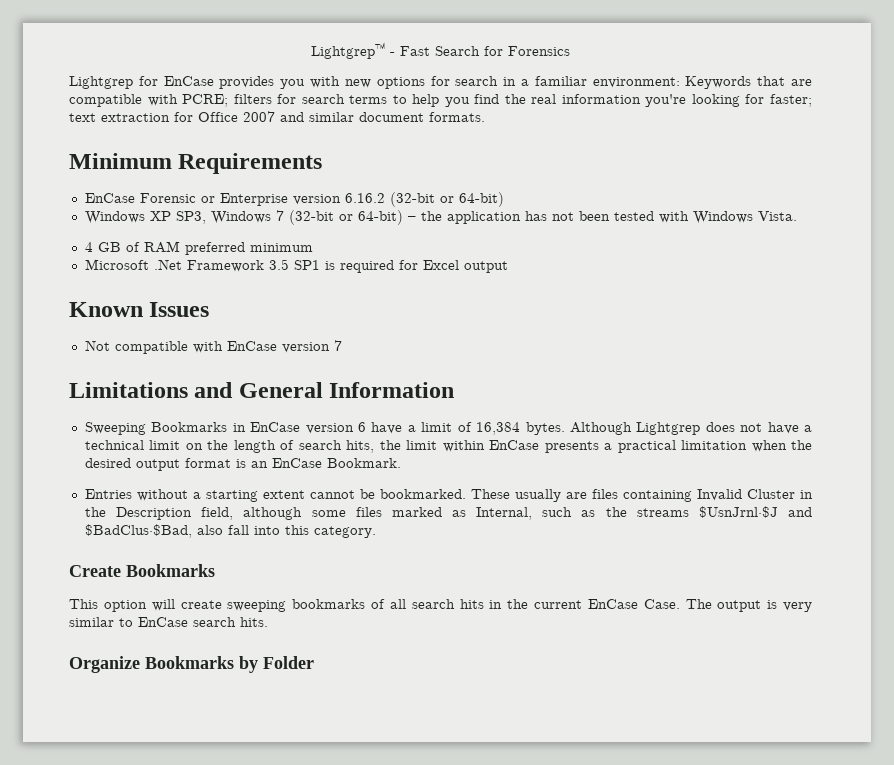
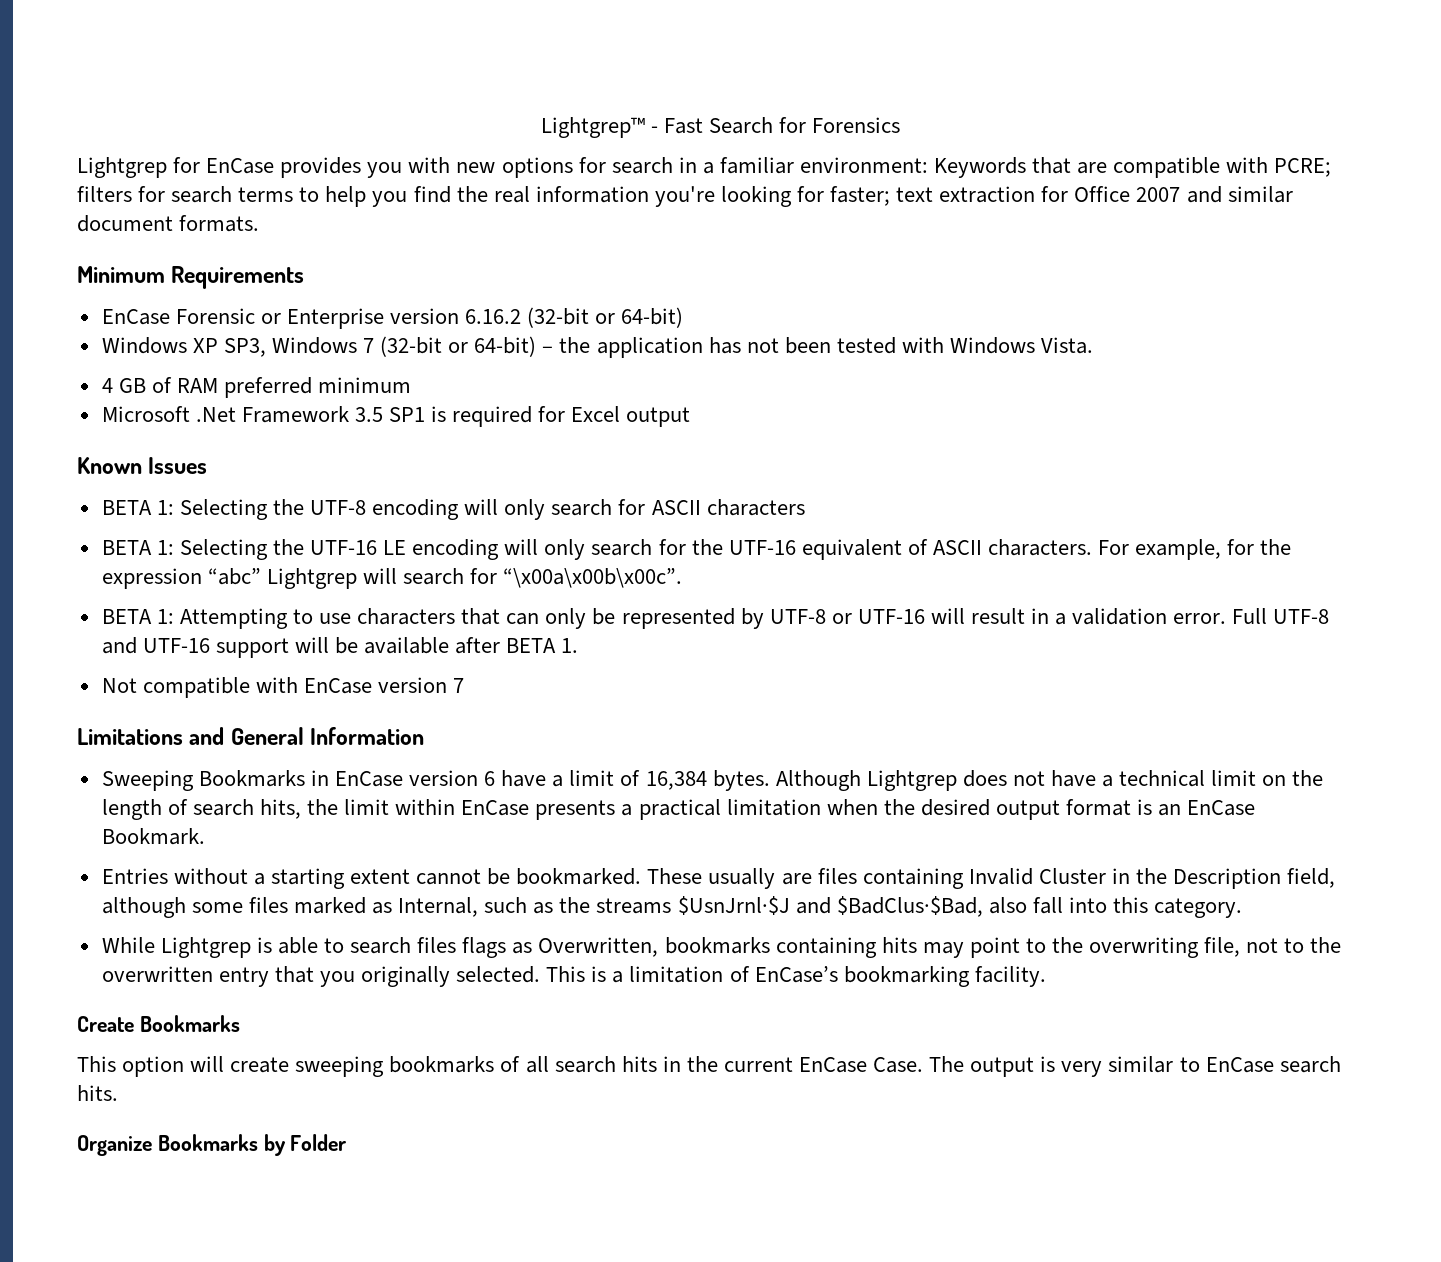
(210, 309) none -> [101,499,805,520] [101,539,1292,560] [101,568,683,589] [101,608,1330,629] [101,637,579,658] // BETA 1: Selecting the UTF-8 encoding will only search for ASCII characters // BETA 1: Selecting the UTF-16 LE encoding will only search for the UTF-16 equivalent of ASCII characters. For example, for the expression “abc” Lightgrep will search for “\x00a\x00b\x00c”. // BETA 1: Attempting to use characters that can only be represented by UTF-8 or UTF-16 will result in a validation error. Full UTF-8 and UTF-16 support will be available after BETA 1.
(376, 532) none -> [101,937,1342,958] [101,966,1046,987] // While Lightgrep is able to search files flags as Overwritten, bookmarks containing hits may point to the overwriting file, not to the overwritten entry that you originally selected. This is a limitation of EnCase’s bookmarking facility.

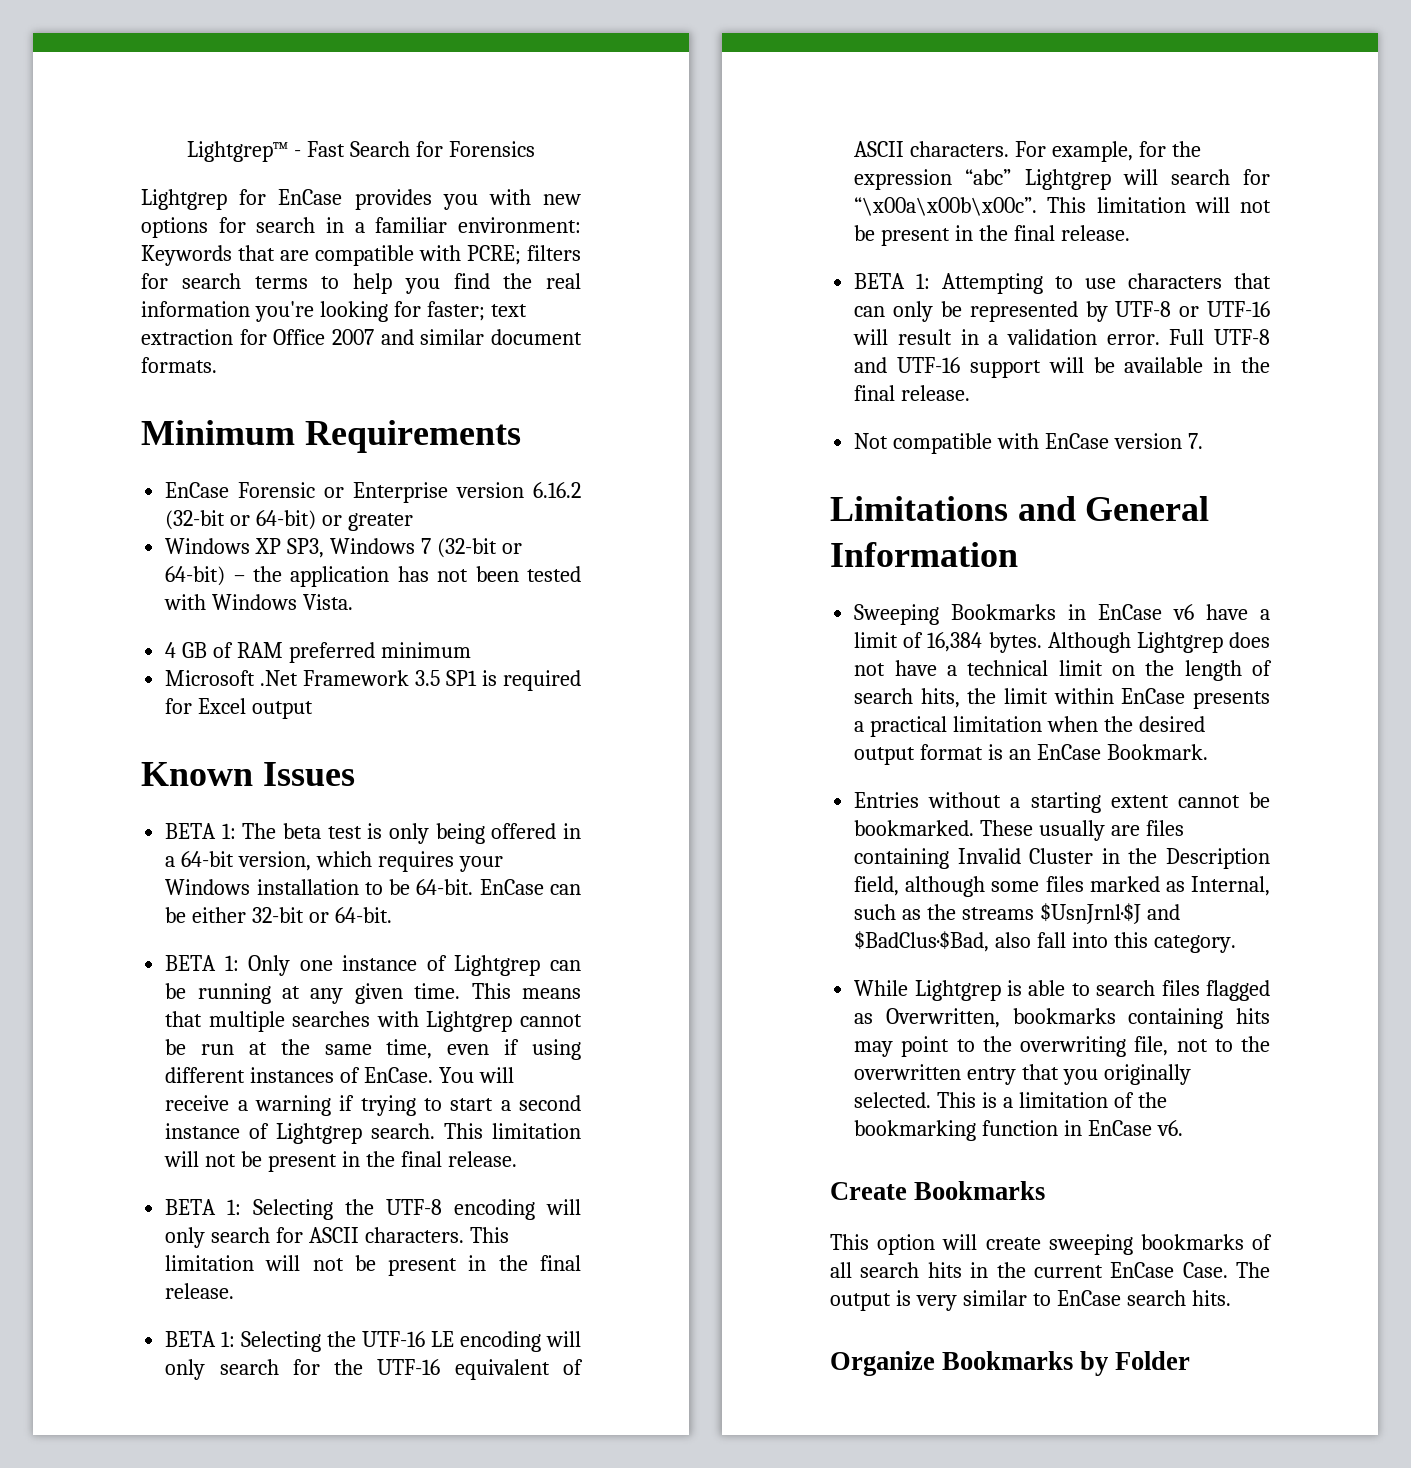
(684, 317) none -> [322,513,413,531] or greater
(208, 465) none -> [165,823,581,844] [165,851,503,872] [165,879,581,895] [165,907,392,923] [165,955,581,976] [165,983,581,1004] [165,1011,582,1032] [165,1039,582,1060] [165,1067,514,1083] [165,1095,582,1116] [165,1123,581,1144] [164,1151,517,1172] // BETA 1: The beta test is only being offered in a 64-bit version, which requires your Windows installation to be 64-bit. EnCase can be either 32-bit or 64-bit. // BETA 1: Only one instance of Lightgrep can be running at any given time. This means that multiple searches with Lightgrep cannot be run at the same time, even if using different instances of EnCase. You will receive a warning if trying to start a second instance of Lightgrep search. This limitation will not be present in the final release.
[706,499,805,516] characters -> [364,1227,509,1243] [165,1255,581,1276] [165,1283,235,1299] characters. This limitation will not be present in the final release.
(683, 578) none -> [1047,197,1271,213] [854,225,1130,246] This limitation will not be present in the final release.
[455,637,579,654] after BETA 1. -> [1213,357,1270,373] [854,385,971,401] in the final release.
[453,678,465,693] 7 -> [1187,433,1203,449] 7.
[409,770,496,786] version 6 -> [1173,604,1195,620] v6
[462,937,507,958] flags -> [1206,980,1270,1001] flagged
[754,966,1046,987] EnCase’s bookmarking facility. -> [1137,1092,1167,1108] [854,1120,1183,1141] the bookmarking function in EnCase v6.

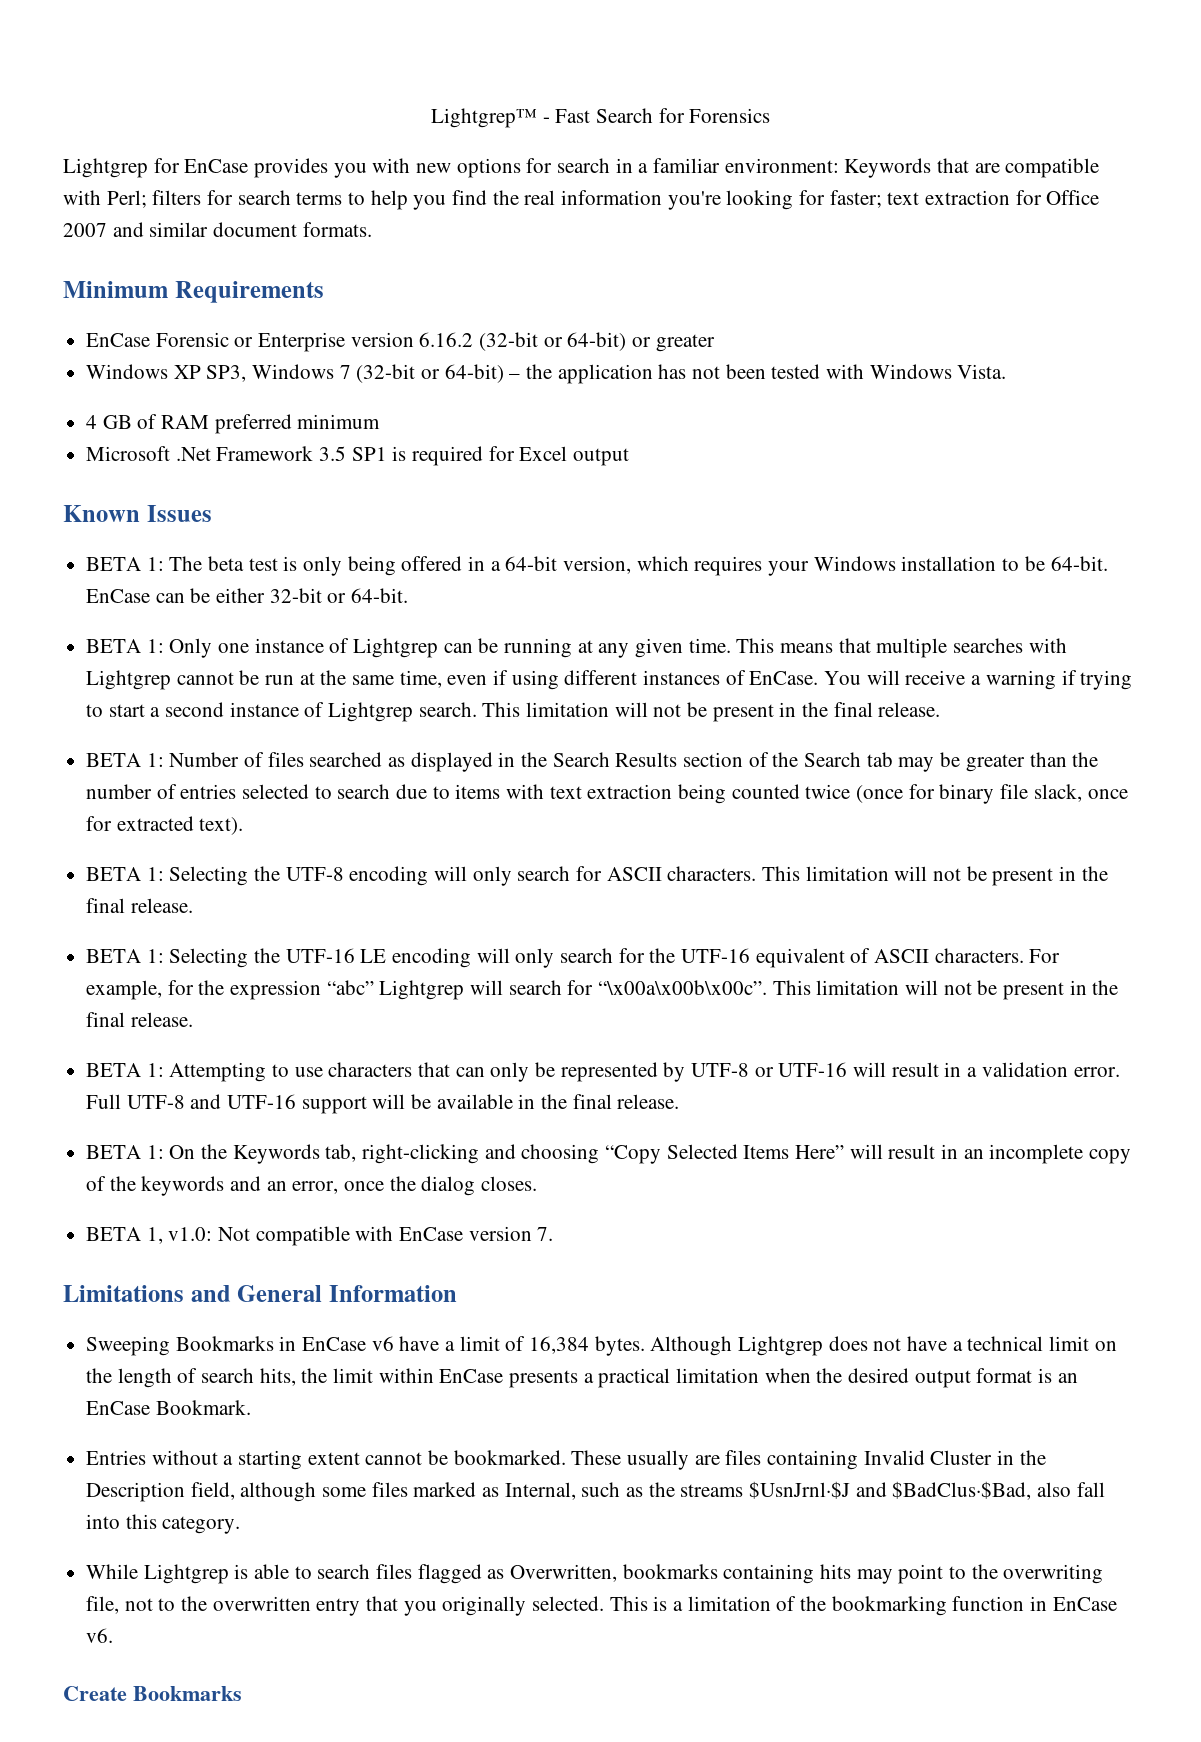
[467,245,521,265] PCRE; -> [106,190,147,208] Perl;
(517, 1159) none -> [86,752,1099,772] [86,784,1128,804] [86,816,244,835] // BETA 1: Number of files searched as displayed in the Search Results section of the Search tab may be greater than the number of entries selected to search due to items with text extraction being counted twice (once for binary file slack, once for extracted text).
(971, 393) none -> [86,1144,1132,1164] [86,1176,538,1196] [86,1227,213,1244] BETA 1: On the Keywords tab, right-clicking and choosing “Copy Selected Items Here” will result in an incomplete copy of the keywords and an error, once the dialog closes. // BETA 1, v1.0:
[830,1234,1272,1255] [830,1262,1270,1278] [830,1290,1231,1311] [830,1351,1191,1376] // This option will create sweeping bookmarks of all search hits in the current EnCase Case. The output is very similar to EnCase search hits. // Organize Bookmarks by Folder -> (242, 1693) none

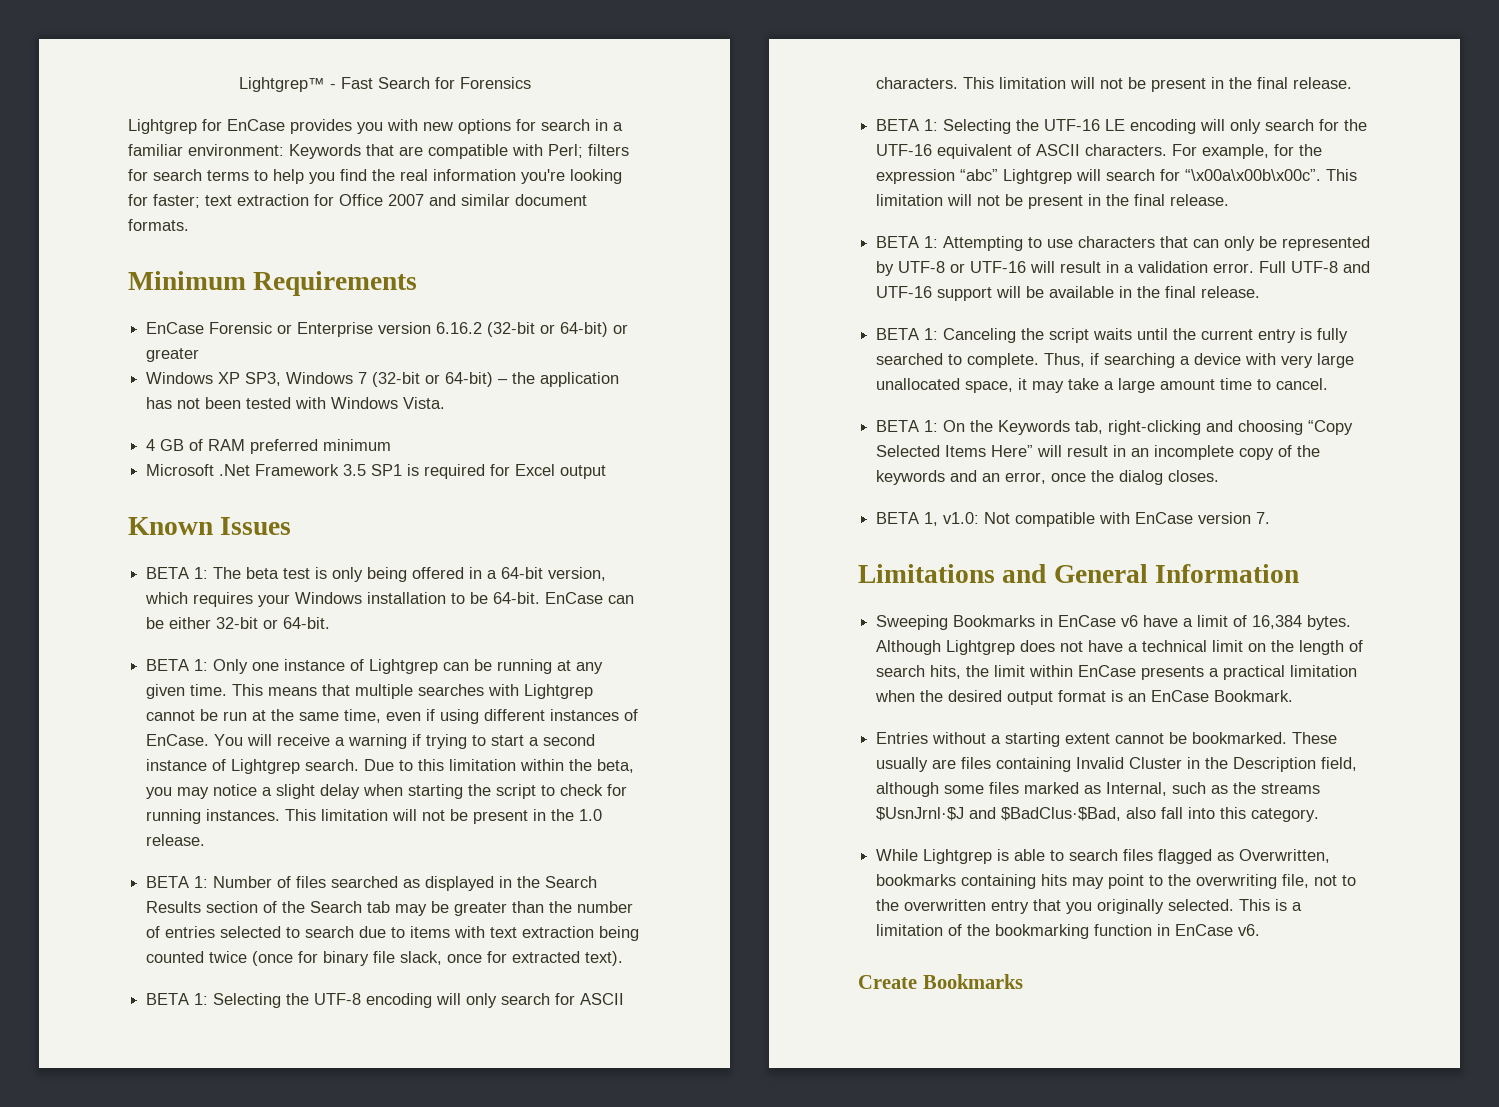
[482,702,873,722] This limitation will not be present in the final -> [364,759,635,773] [146,784,628,799] [146,809,603,824] Due to this limitation within the beta, you may notice a slight delay when starting the script to check for running instances. This limitation will not be present in the 1.0
(680, 1101) none -> [876,328,1349,343] [876,353,1355,368] [876,378,1329,393] // BETA 1: Canceling the script waits until the current entry is fully searched to complete. Thus, if searching a device with very large unallocated space, it may take a large amount time to cancel.

